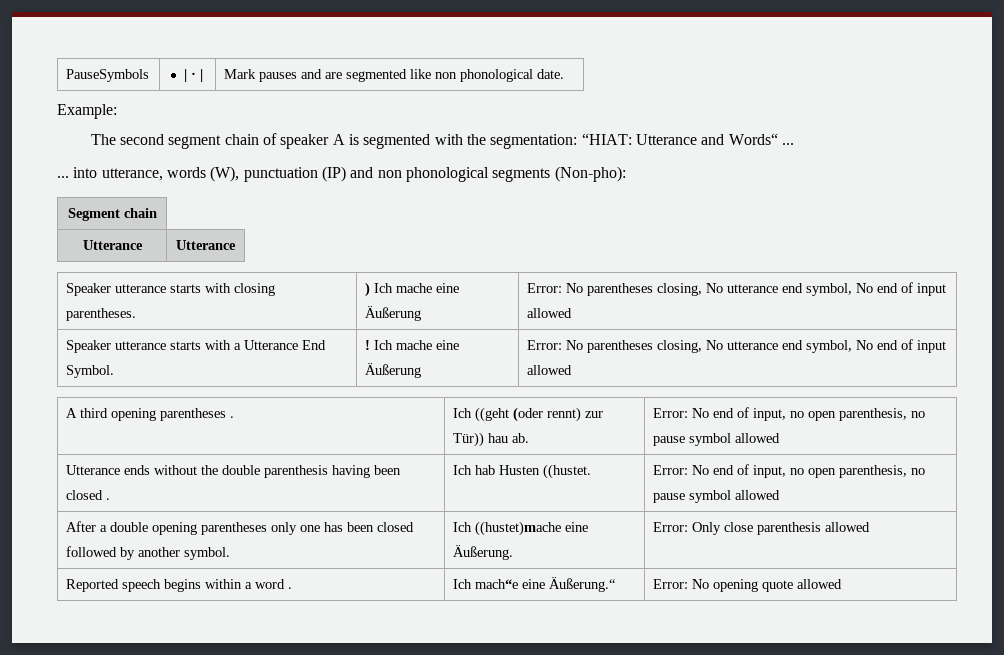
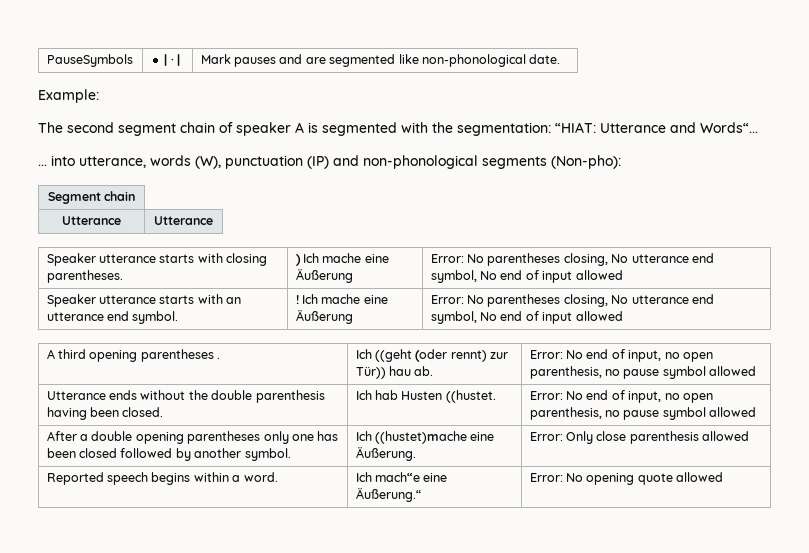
[435,69,534,82] non phonological -> [421,54,526,67] non-phonological
[728,133,794,145] Words“ ... -> [700,122,758,133] Words“...
[377,167,489,182] non phonological -> [363,155,478,169] non-phonological
[234,340,327,350] [66,365,115,378] a Utterance End Symbol. -> [226,297,242,304] [46,311,179,324] an utterance end symbol.
[66,490,111,500] closed . -> [122,407,164,417] closed.
[255,579,293,589] word . -> [243,472,278,482] word.

